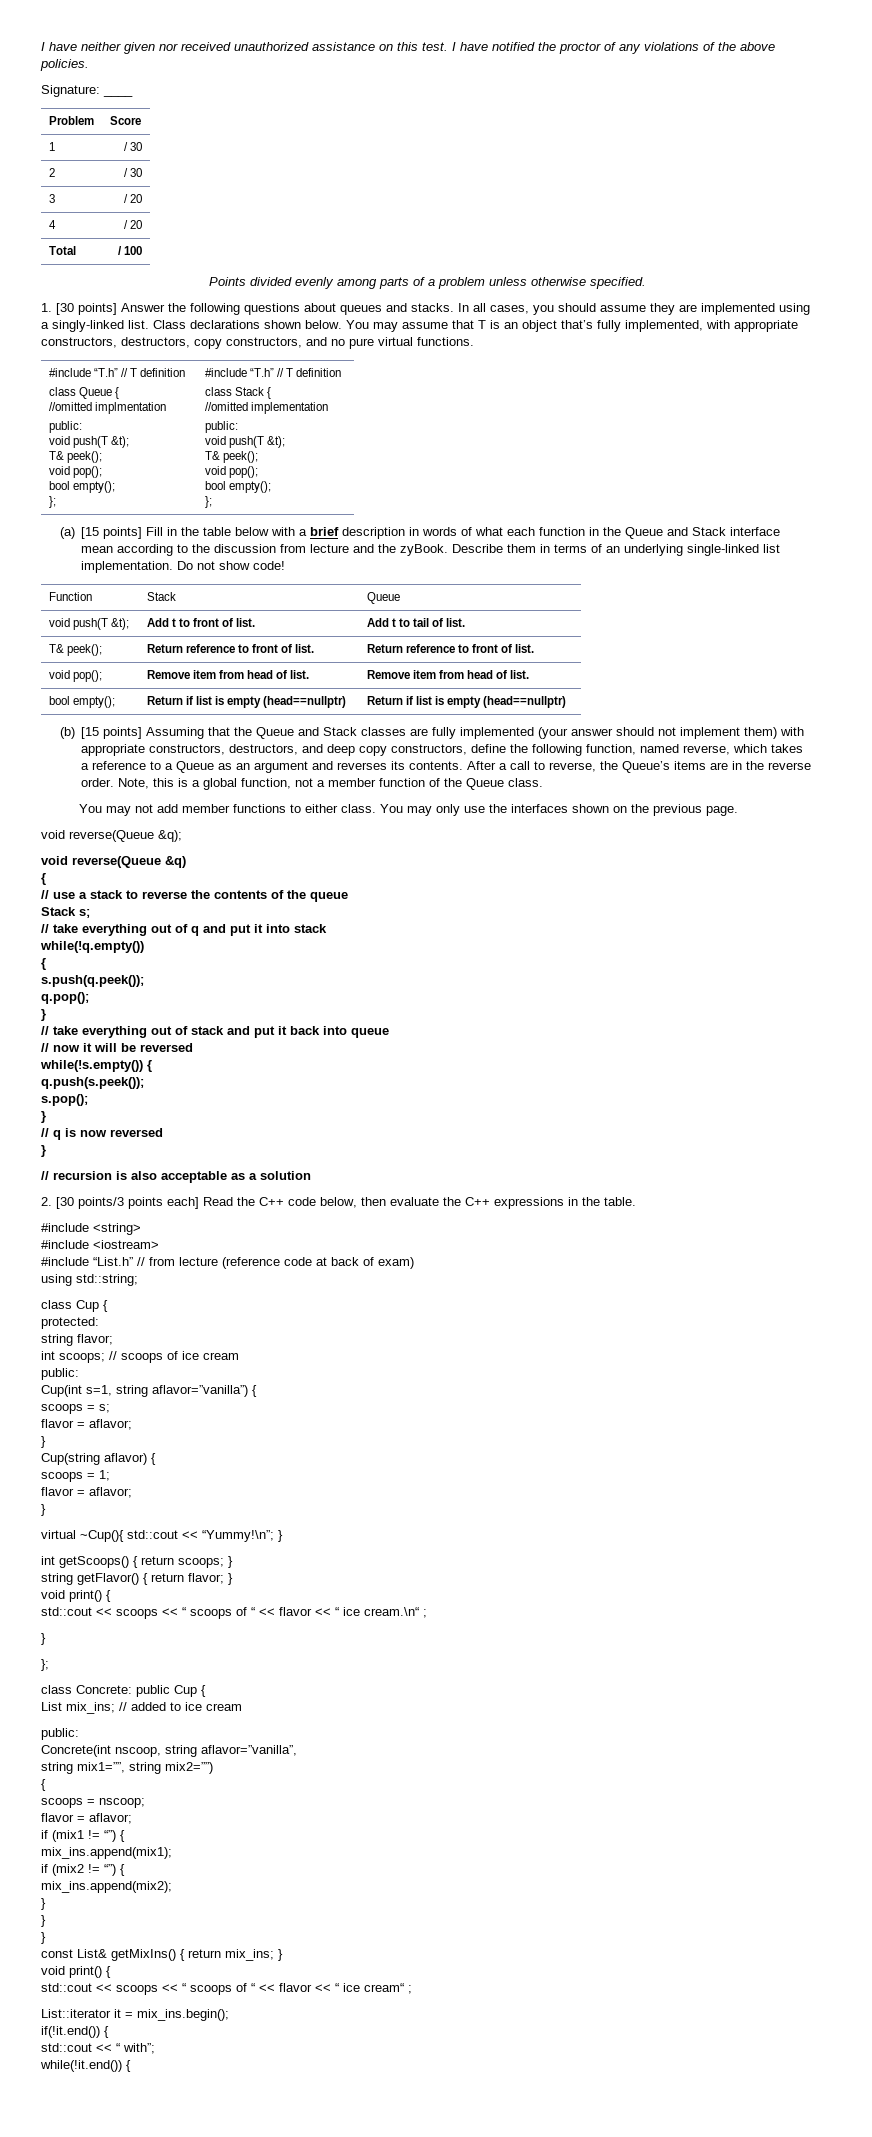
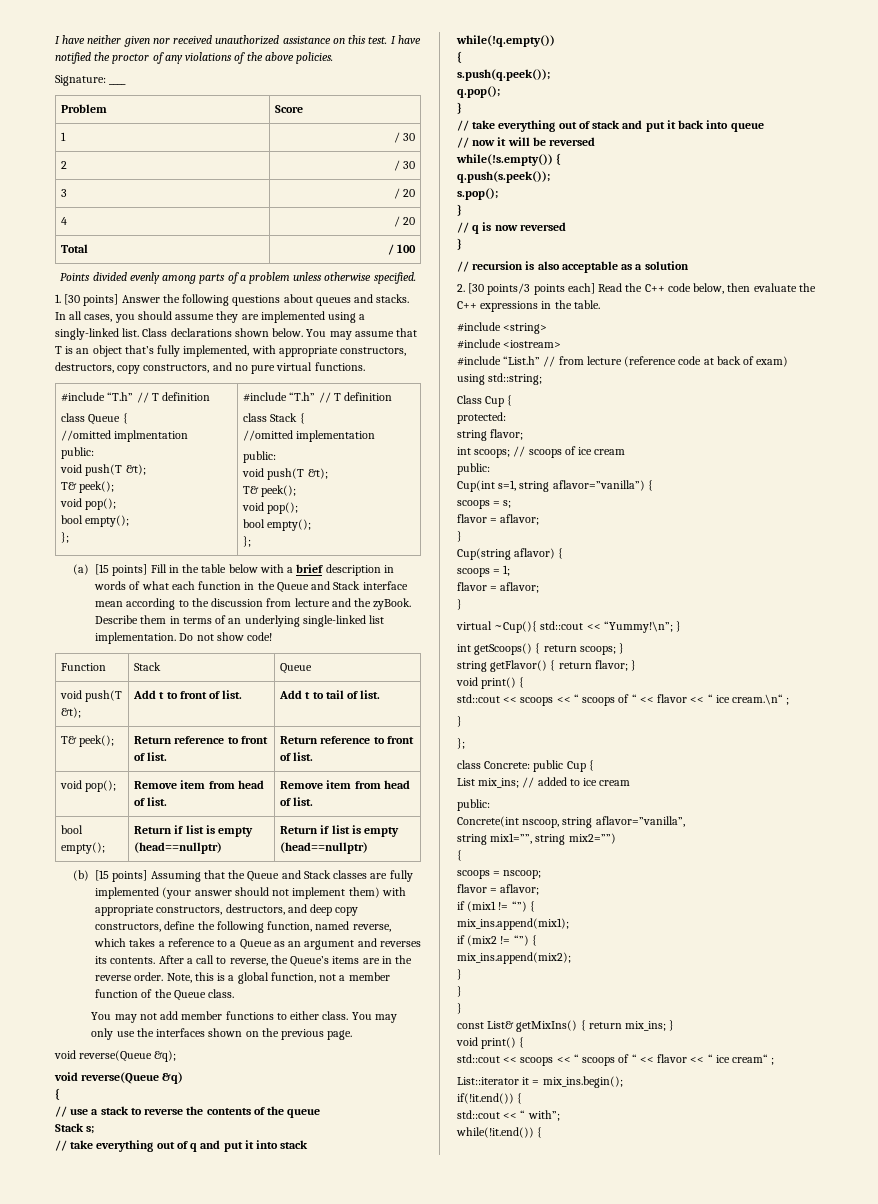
[41,1300,72,1309] class -> [457,395,482,404] Class

